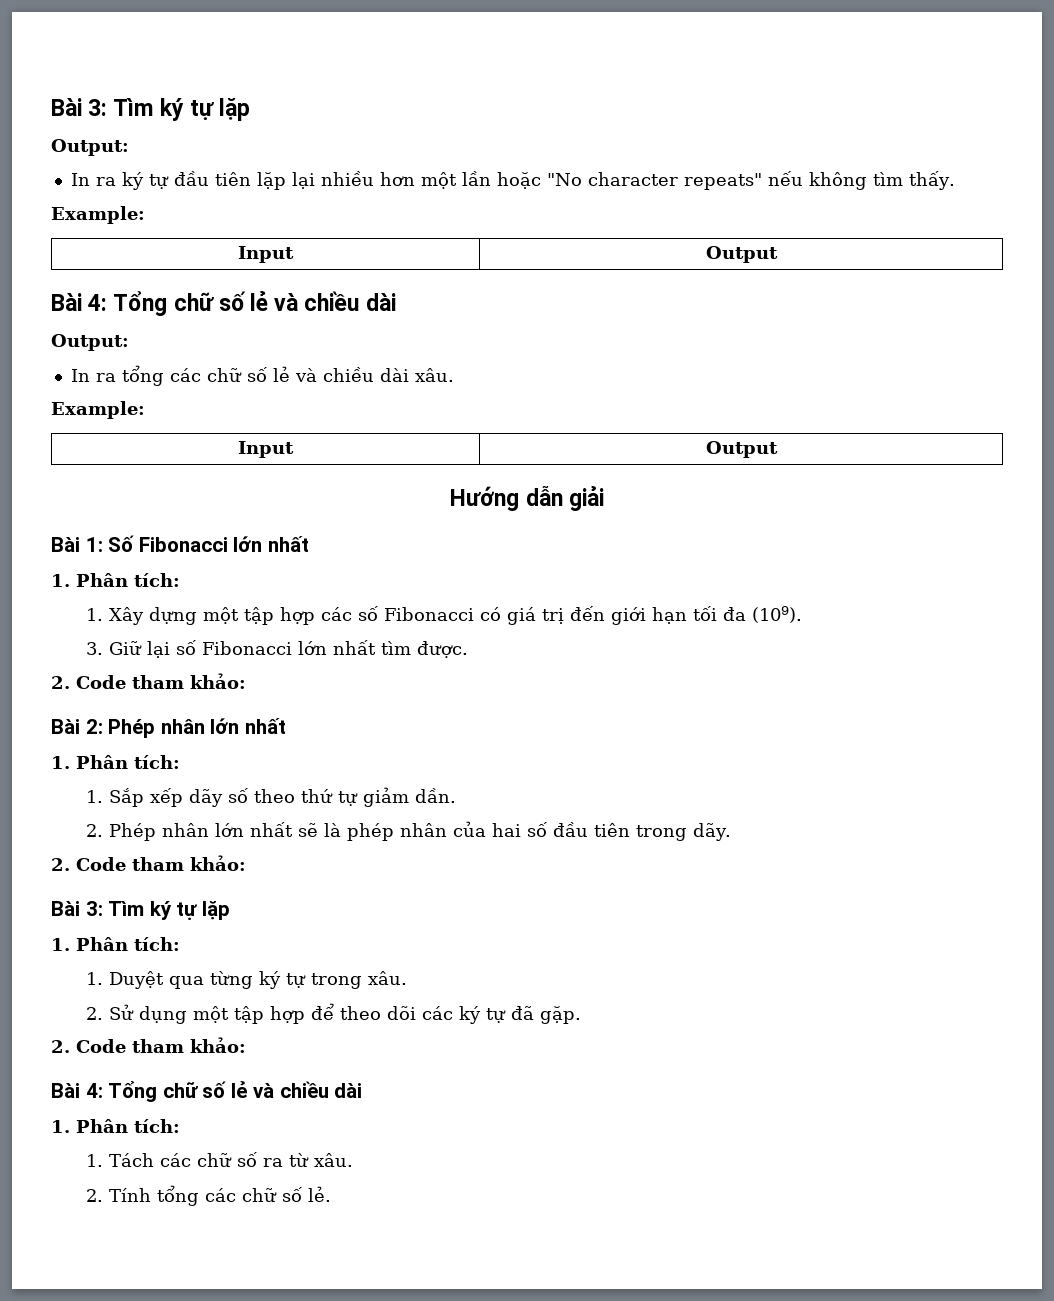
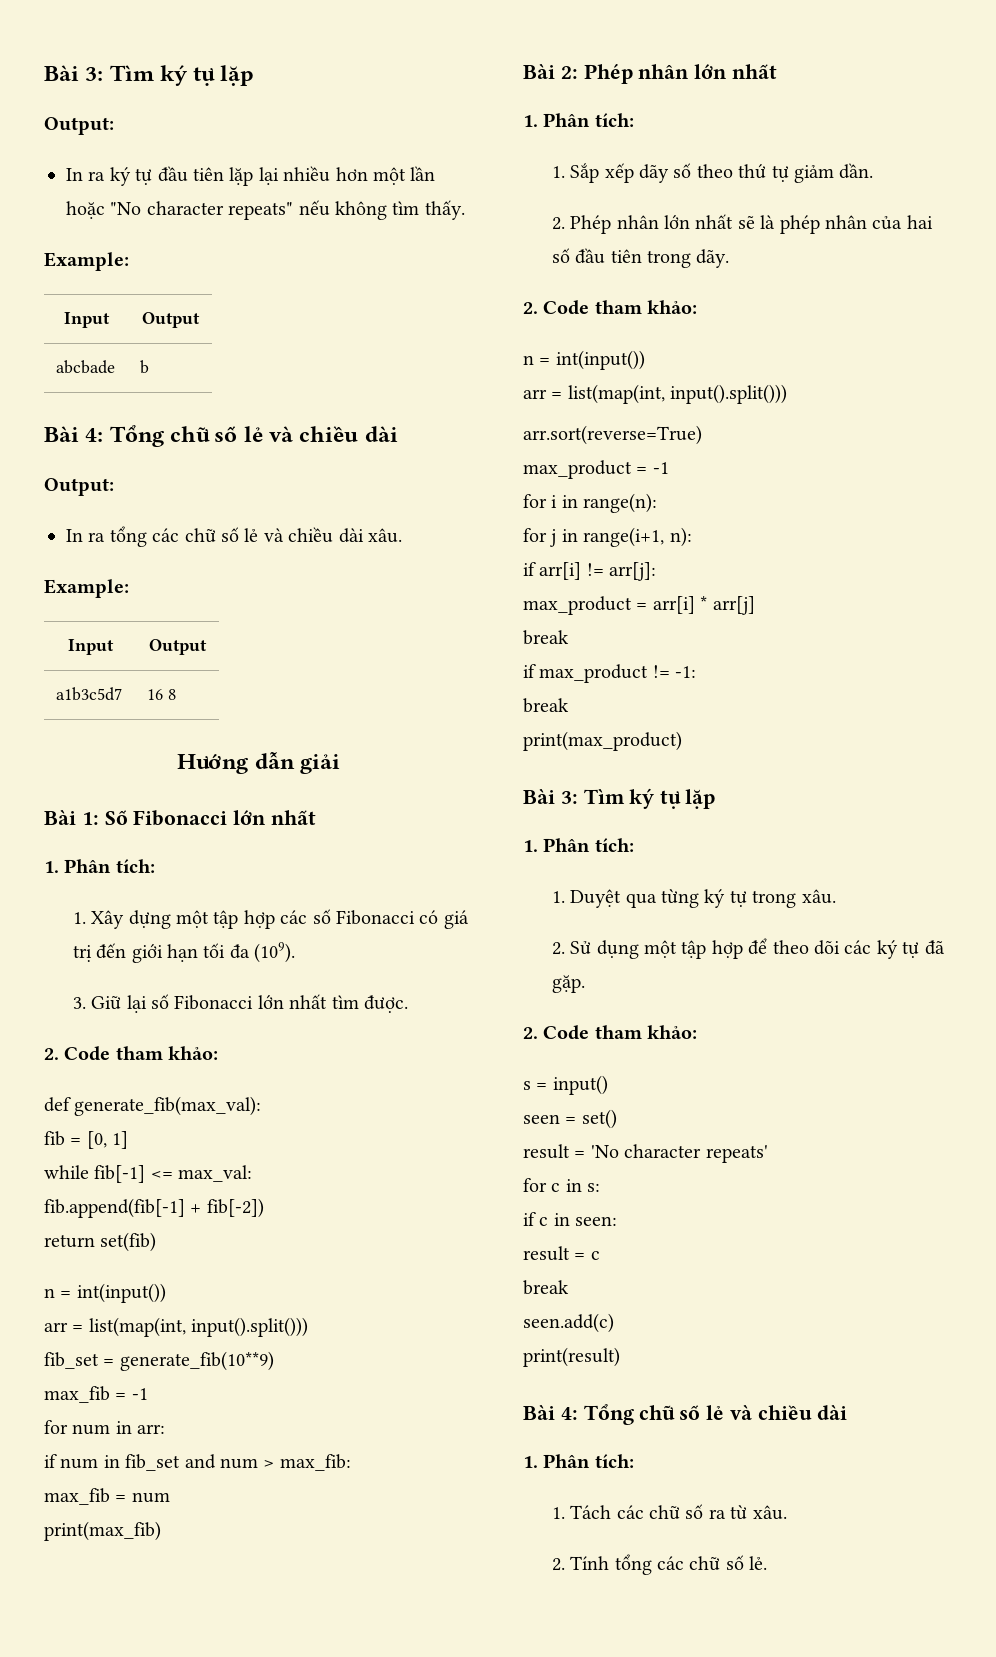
(778, 254) none -> [56,360,116,374] [140,360,150,374] // abcbade | b
(778, 449) none -> [56,687,123,701] [147,689,177,700] // a1b3c5d7 | 16 8
(246, 681) none -> [44,1096,262,1116] [44,1131,129,1149] [44,1165,253,1183] [44,1198,264,1218] [44,1232,157,1252] [44,1283,166,1303] [44,1317,309,1337] [44,1351,274,1371] [44,1386,148,1403] [44,1420,166,1435] [44,1454,351,1471] [44,1488,170,1505] [44,1521,161,1541] // def generate_fib(max_val): // fib = [0, 1] // while fib[-1] <= max_val: // fib.append(fib[-1] + fib[-2]) // return set(fib) // n = int(input()) // arr = list(map(int, input().split())) // fib_set = generate_fib(10**9) // max_fib = -1 // for num in arr: // if num in fib_set and num > max_fib: // max_fib = num // print(max_fib)
(246, 863) none -> [523,350,645,370] [523,384,788,404] [523,425,702,445] [523,460,669,479] [523,493,658,513] [523,527,692,547] [523,562,657,581] [523,596,755,615] [523,630,569,645] [523,664,697,683] [523,698,569,713] [523,731,682,751] // n = int(input()) // arr = list(map(int, input().split())) // arr.sort(reverse=True) // max_product = -1 // for i in range(n): // for j in range(i+1, n): // if arr[i] != arr[j]: // max_product = arr[i] * arr[j] // break // if max_product != -1: // break // print(max_product)
(246, 1045) none -> [523,1075,608,1095] [523,1109,617,1129] [523,1144,768,1163] [523,1178,601,1192] [523,1212,618,1226] [523,1246,600,1261] [523,1280,569,1295] [523,1313,614,1333] [523,1347,620,1367] // s = input() // seen = set() // result = 'No character repeats' // for c in s: // if c in seen: // result = c // break // seen.add(c) // print(result)

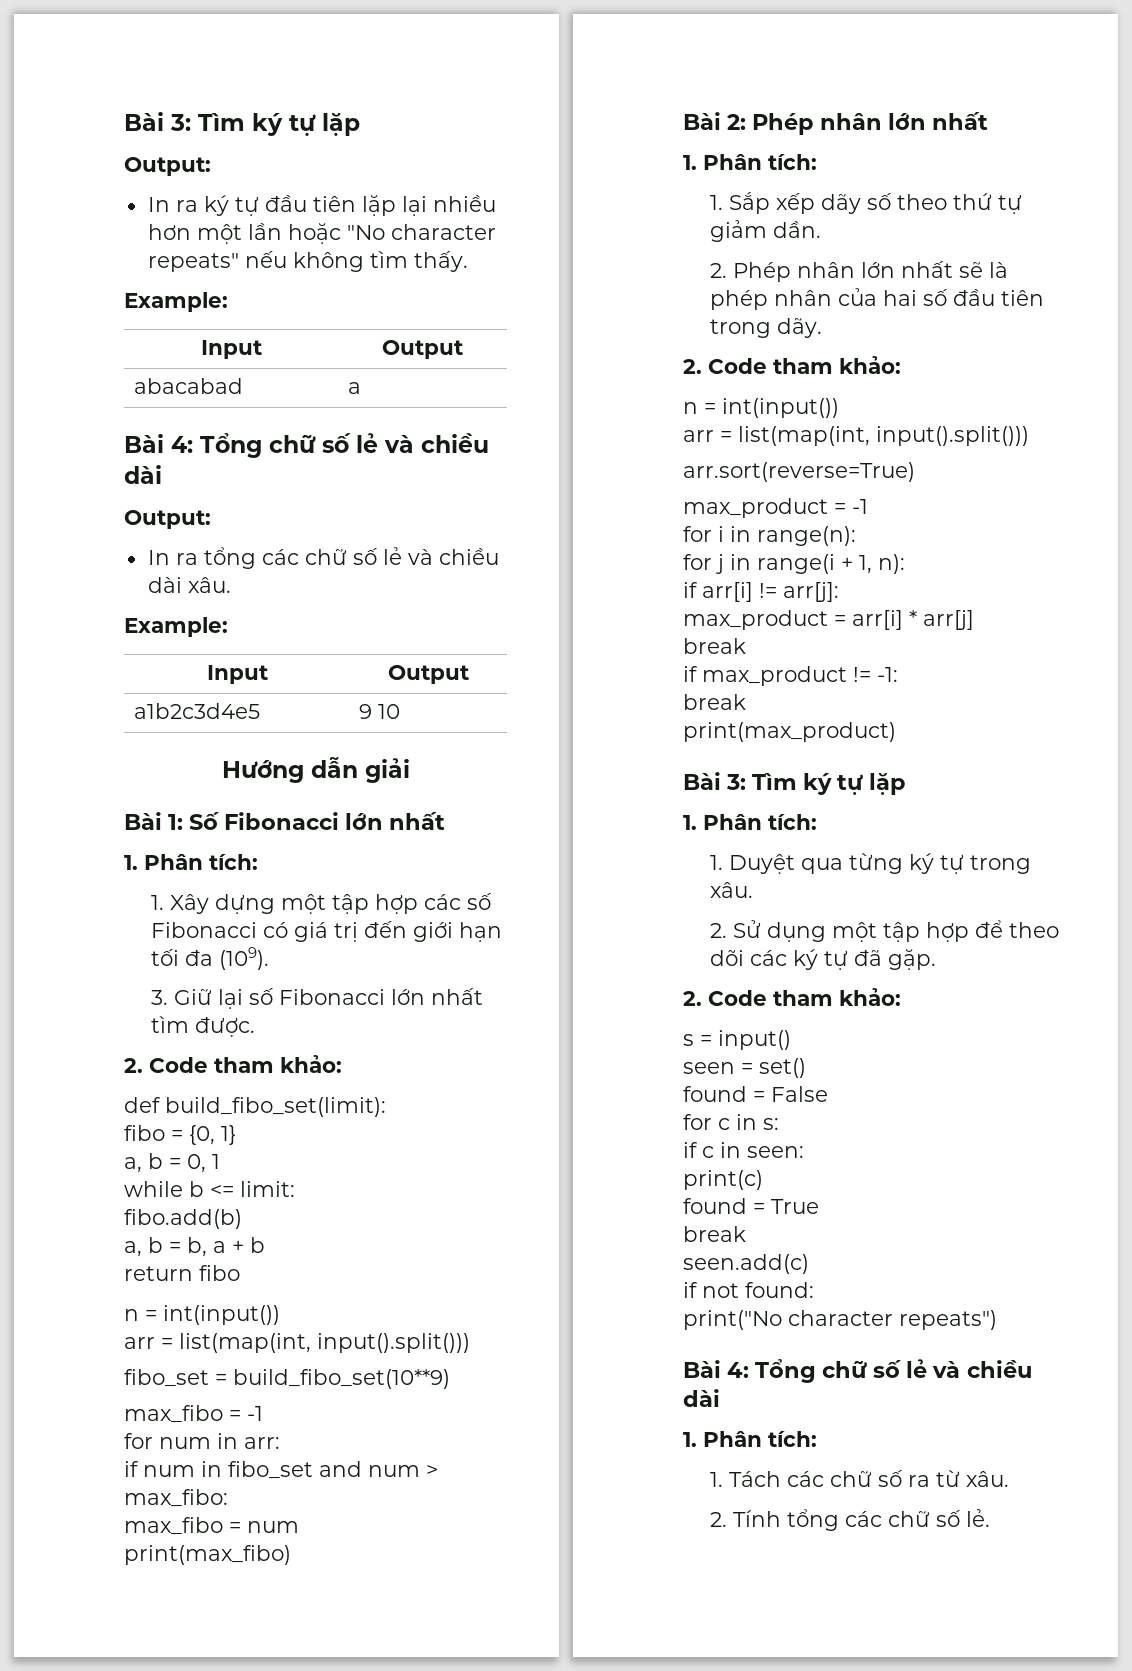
[56,360,116,374] [140,360,150,374] abcbade | b -> [133,378,243,394] [347,382,361,394] abacabad | a
[56,687,123,701] [147,689,177,700] a1b3c5d7 | 16 8 -> [133,703,260,719] [358,704,400,719] a1b2c3d4e5 | 9 10
[74,1096,262,1116] [44,1131,129,1149] [44,1165,253,1183] [44,1198,264,1218] generate_fib(max_val): // fib = [0, 1] // while fib[-1] <= max_val: // fib.append(fib[-1] + fib[-2]) -> [165,1097,386,1117] [124,1125,236,1145] [124,1153,220,1173] [124,1181,295,1197] [124,1209,242,1229] [124,1237,265,1257] build_fibo_set(limit): // fibo = {0, 1} // a, b = 0, 1 // while b <= limit: // fibo.add(b) // a, b = b, a + b
[100,1232,157,1252] [44,1283,166,1303] [44,1317,309,1337] [44,1351,274,1371] [44,1386,110,1403] set(fib) // n = int(input()) // arr = list(map(int, input().split())) // fib_set = generate_fib(10**9) // max_fib -> [199,1265,240,1281] [124,1305,280,1325] [124,1333,470,1353] [124,1369,450,1389] [124,1405,223,1423] fibo // n = int(input()) // arr = list(map(int, input().split())) // fibo_set = build_fibo_set(10**9) // max_fibo
[125,1454,181,1471] fib_set -> [228,1461,313,1479] fibo_set
[279,1454,351,1471] [44,1488,110,1505] max_fib: // max_fib -> [124,1489,228,1507] [124,1517,223,1535] max_fibo: // max_fibo
[44,1521,161,1541] print(max_fib) -> [124,1545,291,1565] print(max_fibo)
[583,527,665,547] range(i+1, -> [757,554,872,574] range(i + 1,
[523,1144,768,1163] result = 'No character repeats' -> [683,1086,828,1102] found = False
[523,1246,600,1261] [523,1280,569,1295] [523,1313,614,1333] [523,1347,620,1367] result = c // break // seen.add(c) // print(result) -> [683,1170,763,1190] [683,1198,819,1214] [683,1226,746,1242] [683,1254,809,1274] [683,1282,814,1298] [683,1310,997,1330] print(c) // found = True // break // seen.add(c) // if not found: // print("No character repeats")

